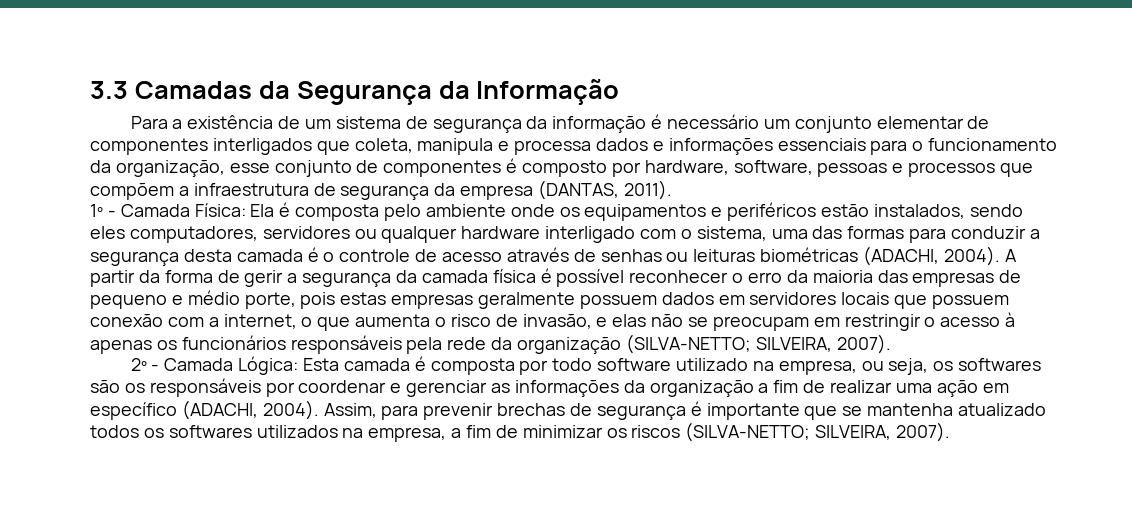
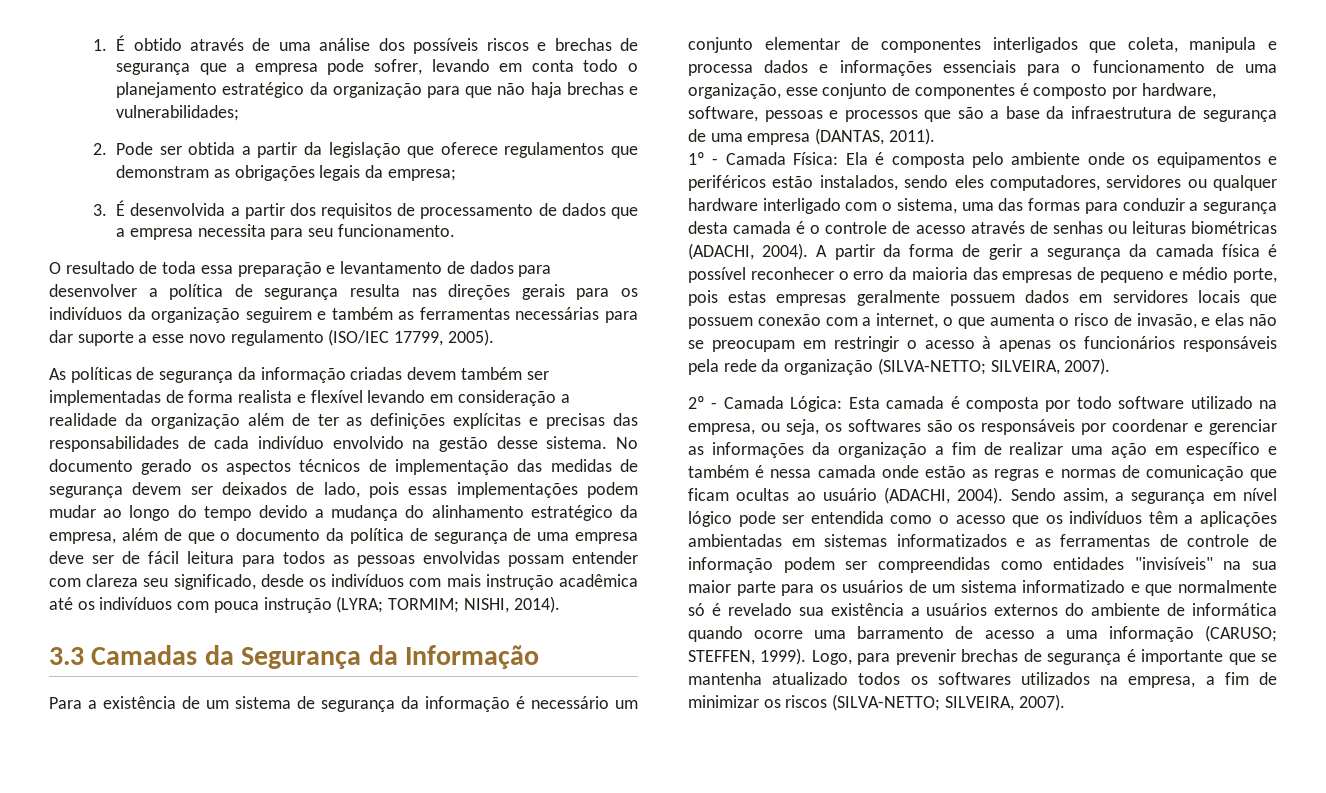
(90, 90) none -> [93,35,638,54] [116,59,638,75] [116,82,638,98] [116,105,240,121] [93,142,639,158] [116,165,456,181] [93,200,638,219] [116,224,455,240] [49,261,552,277] [49,284,639,300] [49,307,638,323] [49,329,494,346] [49,367,549,383] [49,390,570,406] [49,413,639,429] [49,436,639,452] [49,459,638,475] [49,482,638,498] [49,505,638,521] [49,528,638,544] [49,551,638,567] [49,574,638,590] [49,596,560,613] 1. É obtido através de uma análise dos possíveis riscos e brechas de segurança que a empresa pode sofrer, levando em conta todo o planejamento estratégico da organização para que não haja brechas e vulnerabilidades; // 2. Pode ser obtida a partir da legislação que oferece regulamentos que demonstram as obrigações legais da empresa; // 3. É desenvolvida a partir dos requisitos de processamento de dados que a empresa necessita para seu funcionamento. // O resultado de toda essa preparação e levantamento de dados para desenvolver a política de segurança resulta nas direções gerais para os indivíduos da organização seguirem e também as ferramentas necessárias para dar suporte a esse novo regulamento (ISO/IEC 17799, 2005). // As políticas de segurança da informação criadas devem também ser implementadas de forma realista e flexível levando em consideração a realidade da organização além de ter as definições explícitas e precisas das responsabilidades de cada indivíduo envolvido na gestão desse sistema. No documento gerado os aspectos técnicos de implementação das medidas de segurança devem ser deixados de lado, pois essas implementações podem mudar ao longo do tempo devido a mudança do alinhamento estratégico da empresa, além de que o documento da política de segurança de uma empresa deve ser de fácil leitura para todos as pessoas envolvidas possam entender com clareza seu significado, desde os indivíduos com mais instrução acadêmica até os indivíduos com pouca instrução (LYRA; TORMIM; NISHI, 2014). //
[90,160,111,173] da -> [1215,60,1277,73] de uma
[90,183,189,200] compõem a -> [957,106,1065,119] são a base da
[434,183,456,196] da -> [688,129,743,142] de uma
[181,400,377,420] (ADACHI, 2004). Assim, -> [1268,446,1277,455] [688,465,1277,481] [688,487,1277,504] [688,511,1277,527] [688,534,1277,547] [688,557,1277,573] [688,580,1277,596] [688,603,1277,616] [688,625,1277,642] [688,648,852,665] e também é nessa camada onde estão as regras e normas de comunicação que ficam ocultas ao usuário (ADACHI, 2004). Sendo assim, a segurança em nível lógico pode ser entendida como o acesso que os indivíduos têm a aplicações ambientadas em sistemas informatizados e as ferramentas de controle de informação podem ser compreendidas como entidades "invisíveis" na sua maior parte para os usuários de um sistema informatizado e que normalmente só é revelado sua existência a usuários externos do ambiente de informática quando ocorre uma barramento de acesso a uma informação (CARUSO; STEFFEN, 1999). Logo,

